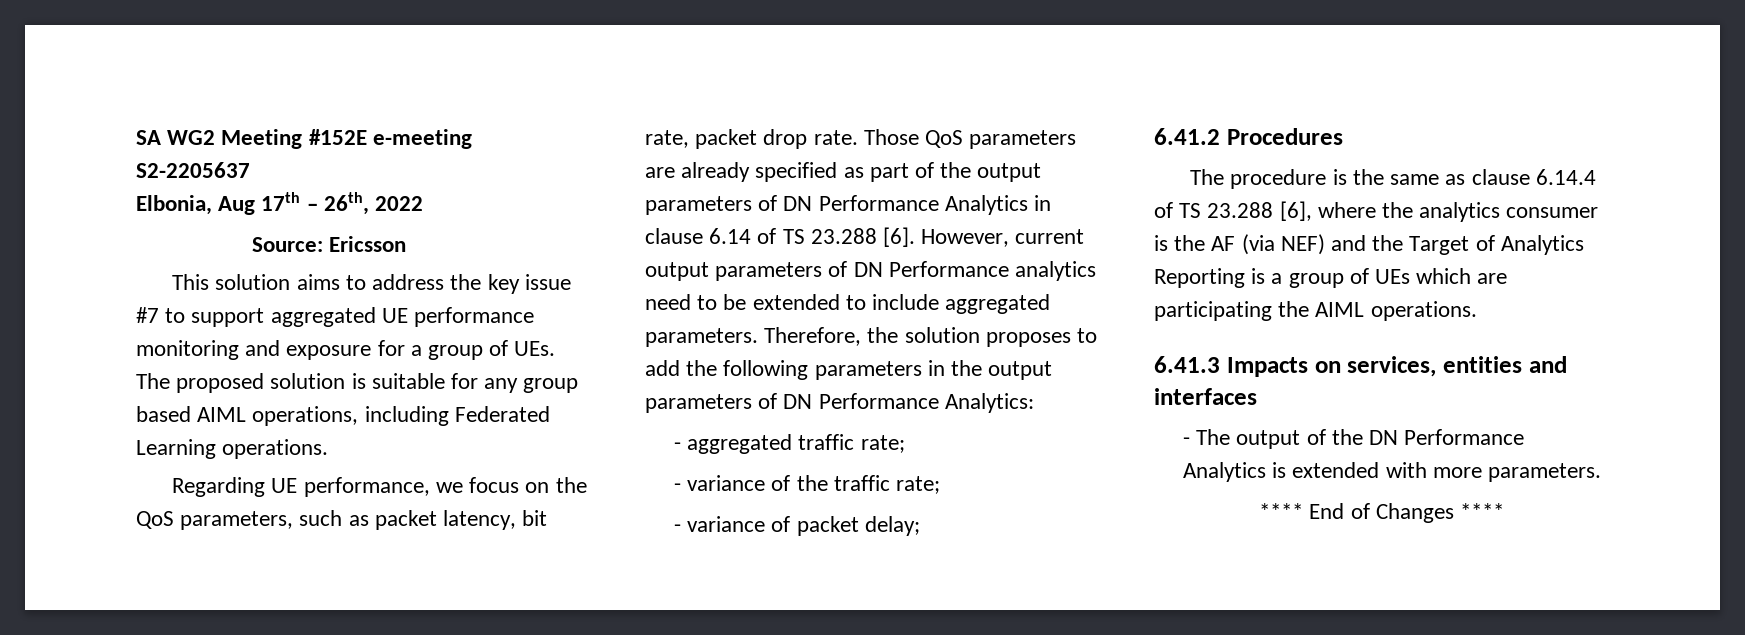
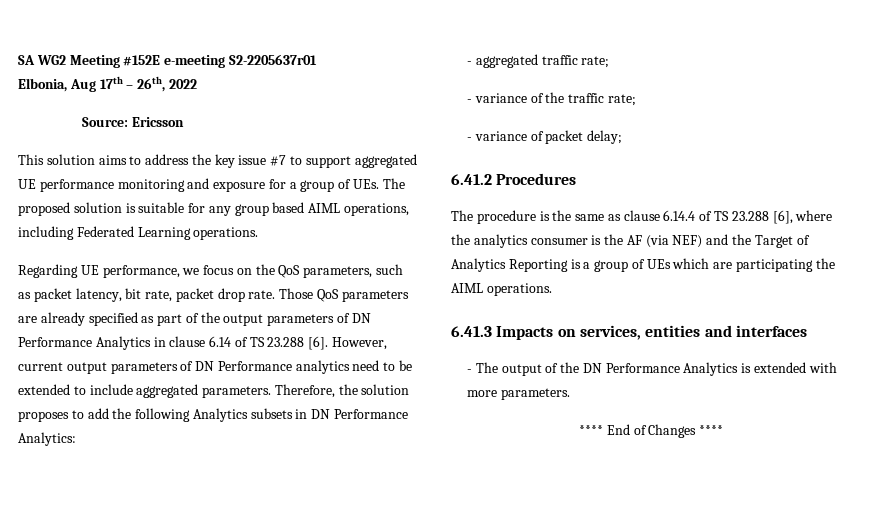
[136,162,250,178] S2-2205637 -> [228,54,317,65] S2-2205637r01
[814,360,1053,380] [645,393,778,413] parameters in the output parameters of -> [192,408,308,422] Analytics subsets in

